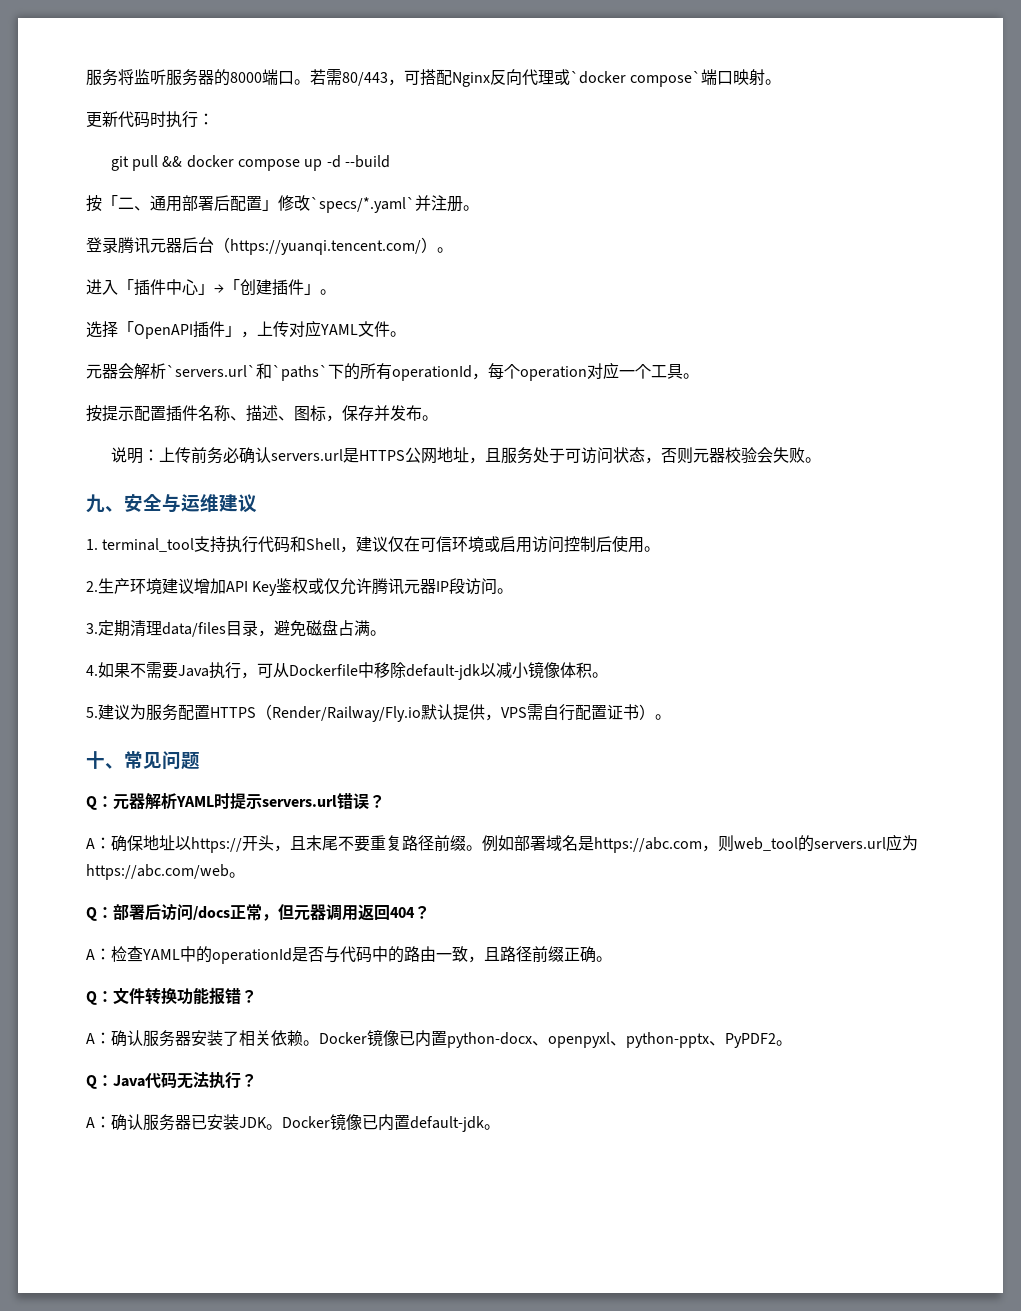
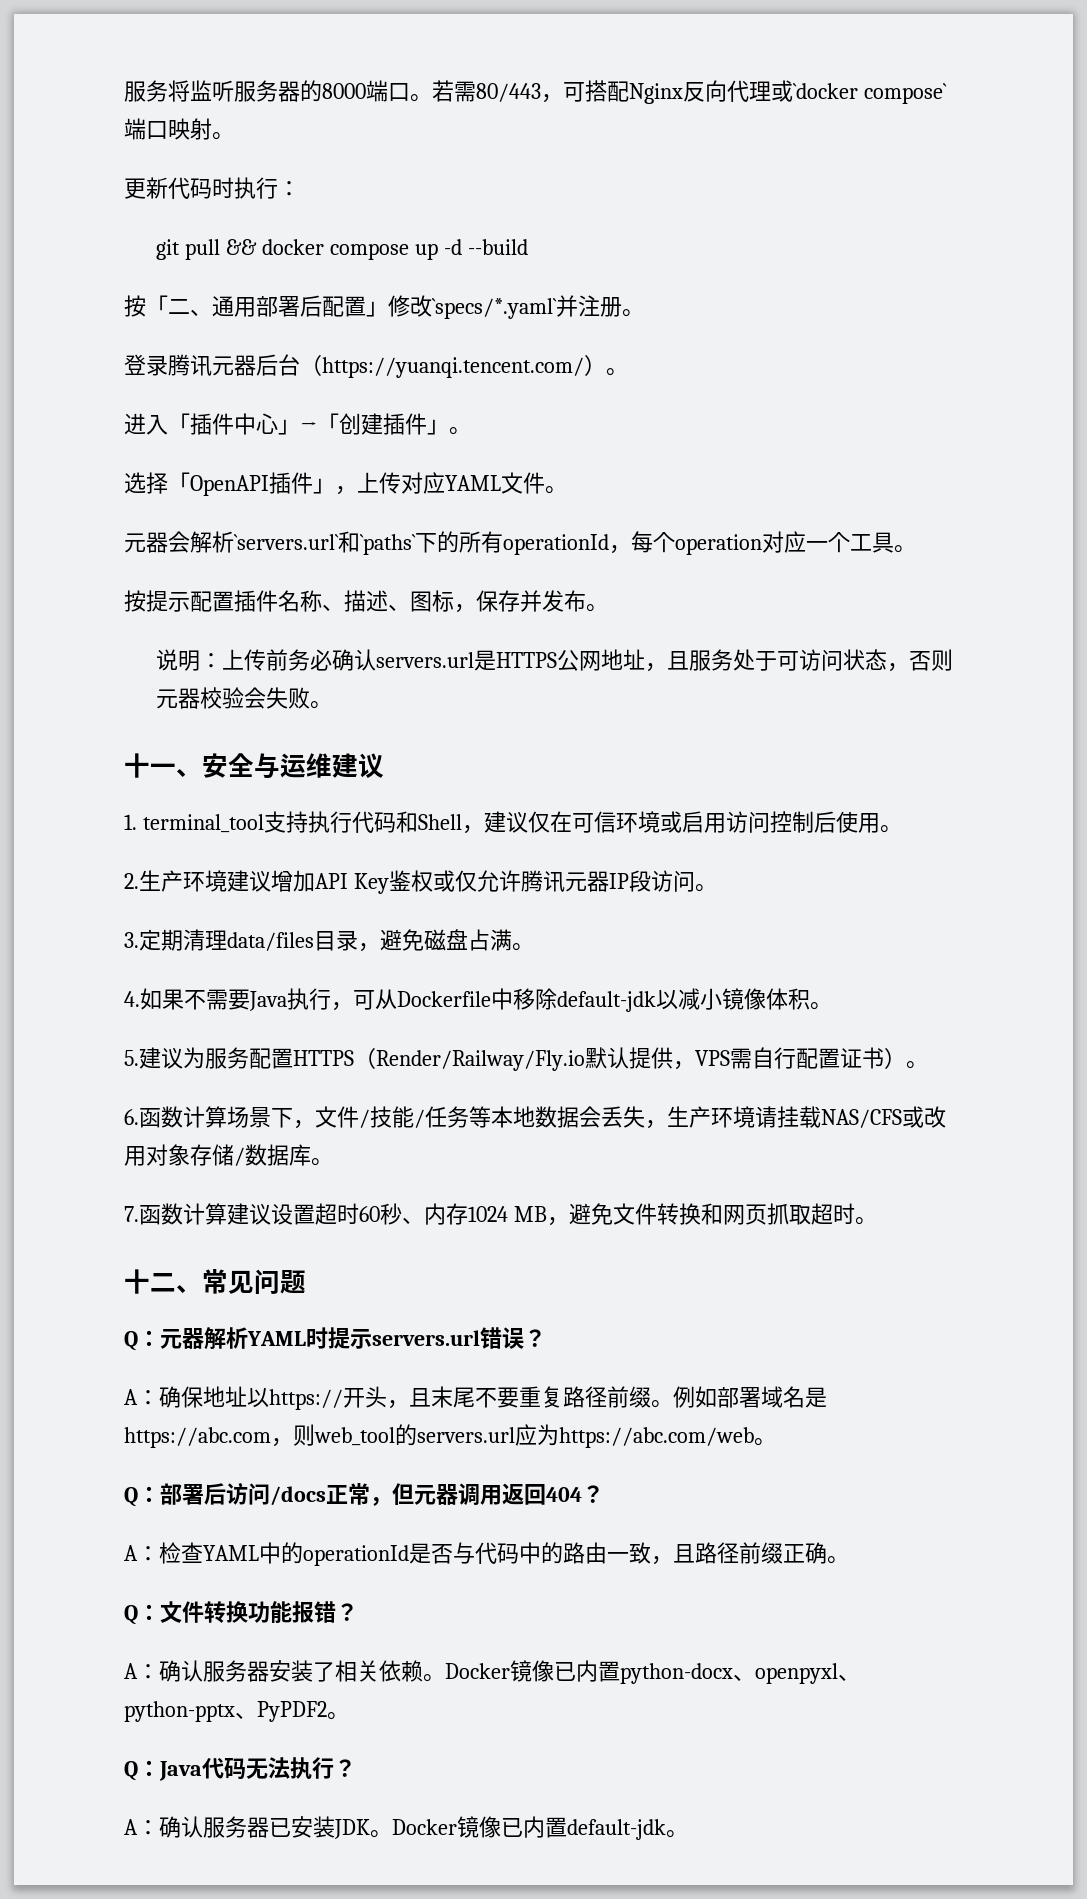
[86,494,105,513] 九 -> [124,753,176,778] 十一
[86,751,105,769] // 十 -> [124,1106,946,1129] [124,1144,333,1166] [124,1203,877,1226] [124,1269,176,1294] // 6.函数计算场景下，文件/技能/任务等本地数据会丢失，生产环境请挂载NAS/CFS或改用对象存储/数据库。 // 7.函数计算建议设置超时60秒、内存1024 MB，避免文件转换和网页抓取超时。 // 十二

